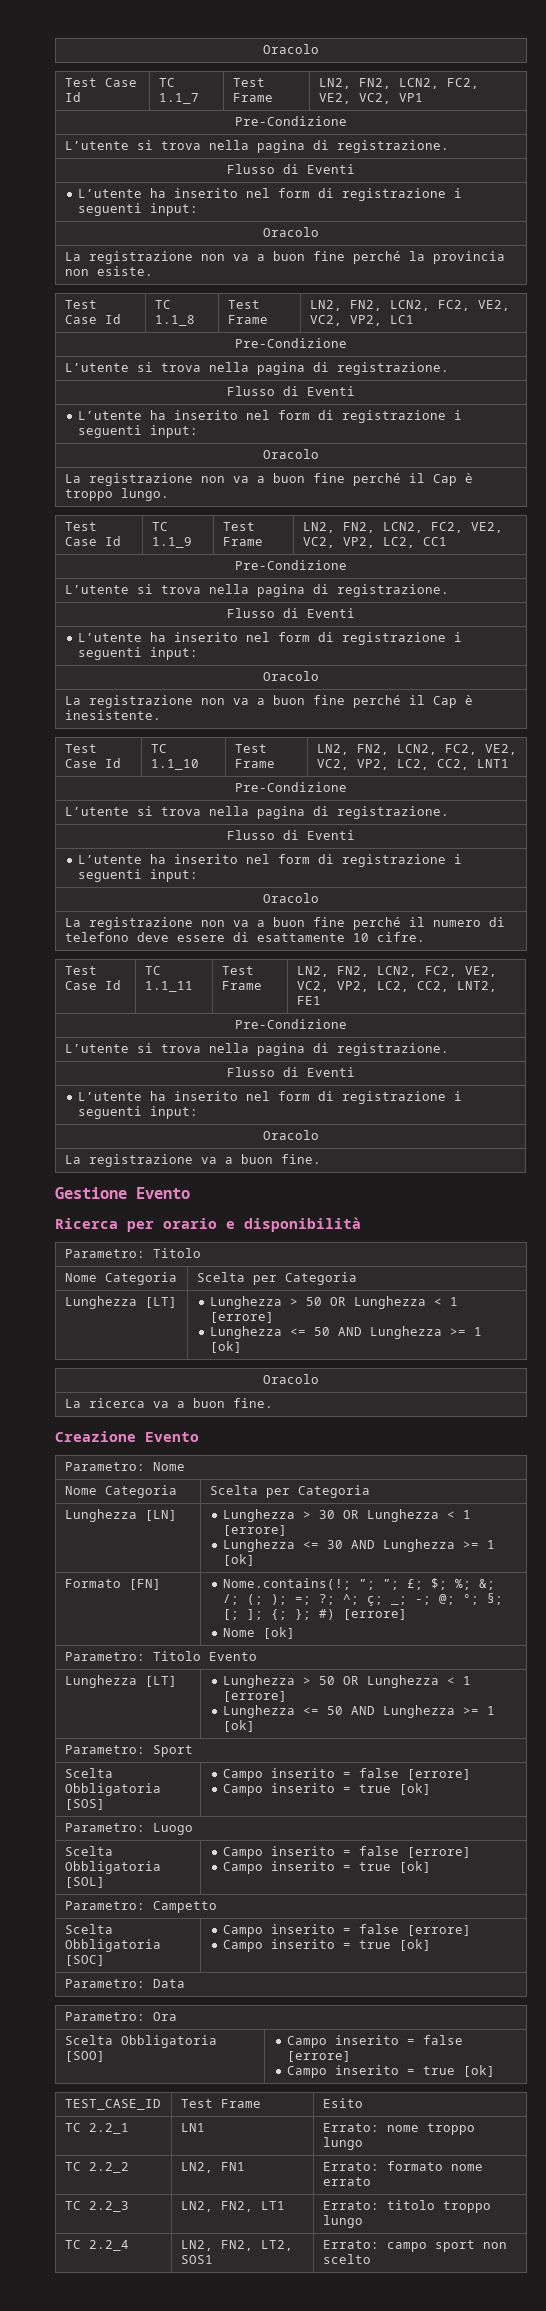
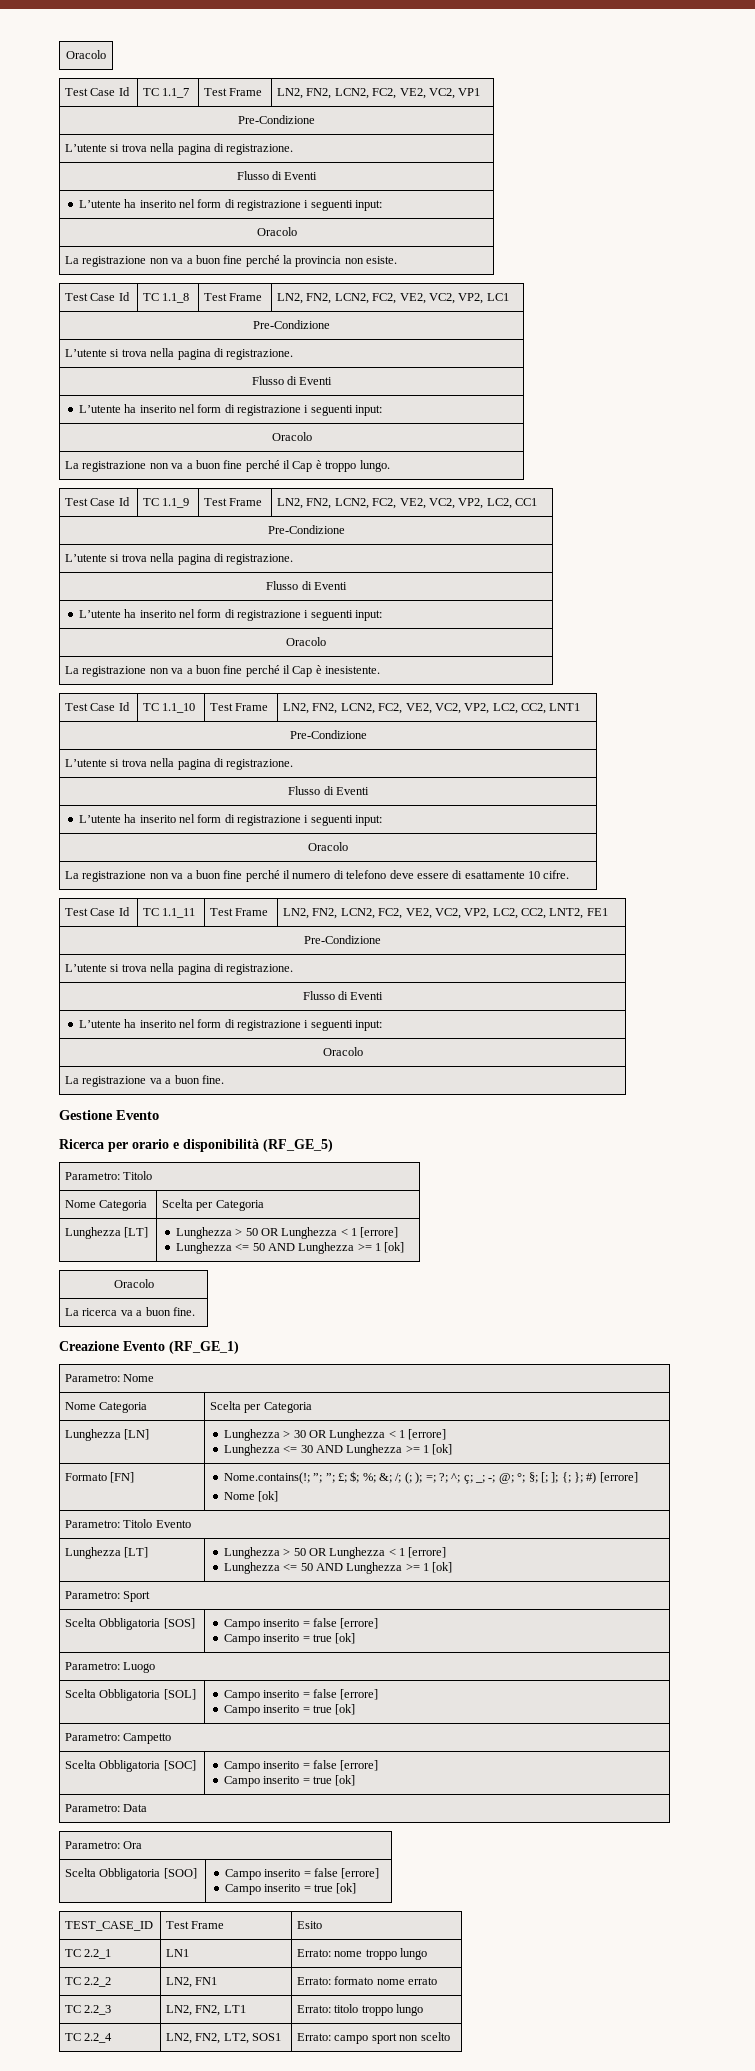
(361, 1224) none -> [263,1139,333,1152] (RF_GE_5)
(199, 1437) none -> [169,1341,239,1354] (RF_GE_1)

